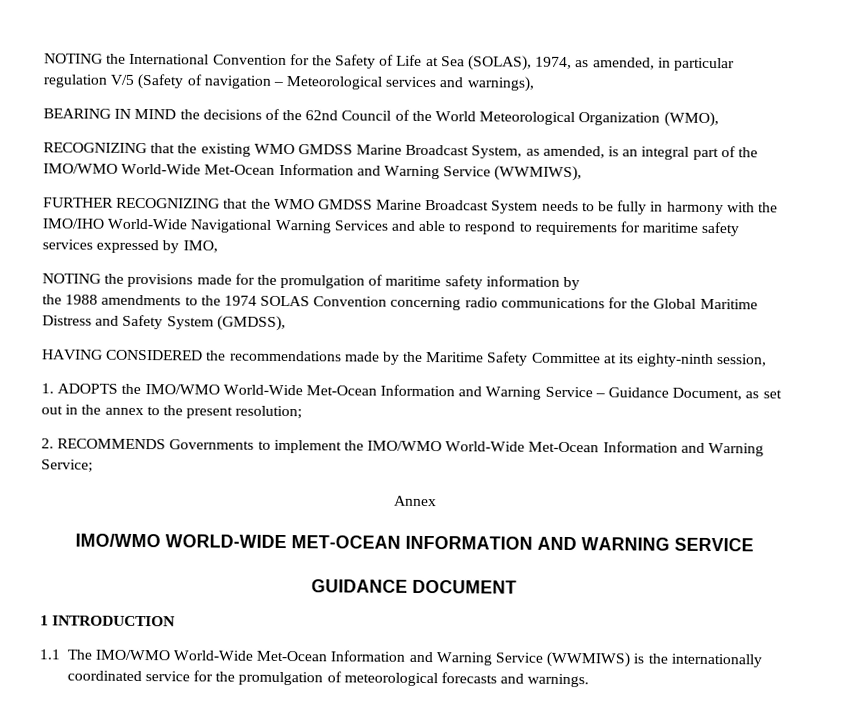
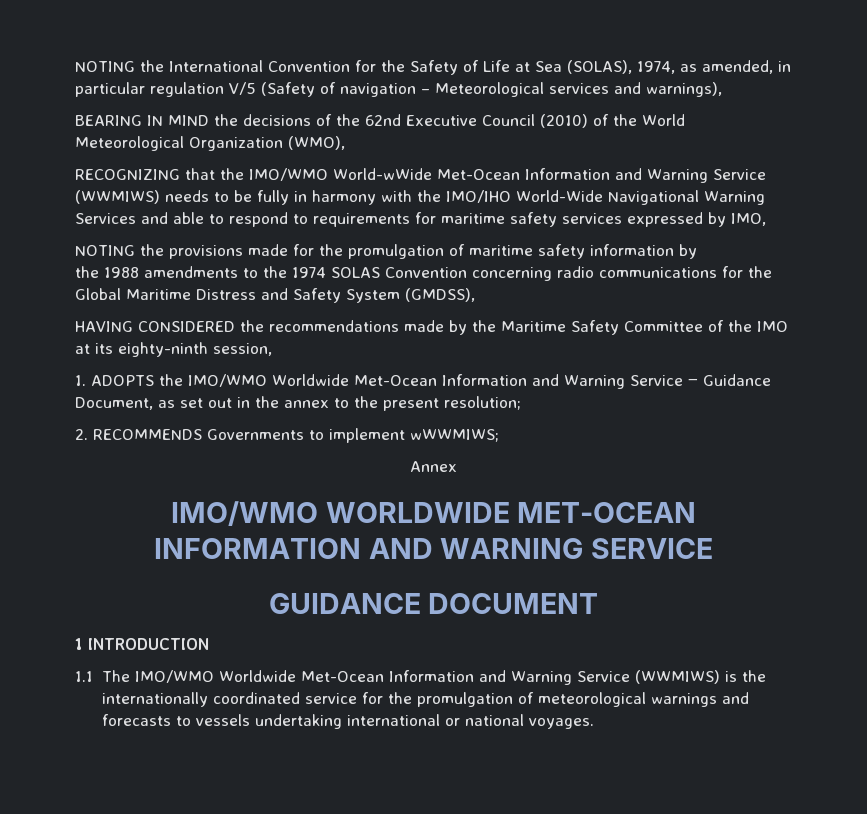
[341,110,392,121] Council -> [406,114,588,128] Executive Council (2010)
[200,143,758,161] [43,163,583,182] [43,197,539,214] existing WMO GMDSS Marine Broadcast System, as amended, is an integral part of the IMO/WMO World-Wide Met-Ocean Information and Warning Service (WWMIWS), // FURTHER RECOGNIZING that the WMO GMDSS Marine Broadcast System -> [249,168,766,183] [75,190,160,204] IMO/WMO World-wWide Met-Ocean Information and Warning Service (WWMIWS)
(601, 358) none -> [707,320,788,332] of the IMO
[222,384,303,396] World-Wide -> [272,374,349,386] Worldwide
[343,440,765,457] [41,459,93,473] the IMO/WMO World-Wide Met-Ocean Information and Warning Service; -> [410,429,499,442] wWWMIWS;
[164,534,287,549] WORLD-WIDE -> [325,502,510,523] WORLDWIDE
[173,650,254,661] World-Wide -> [218,670,296,682] Worldwide
[441,672,590,688] forecasts and warnings. -> [650,692,749,707] [101,714,594,729] warnings and forecasts to vessels undertaking international or national voyages.

